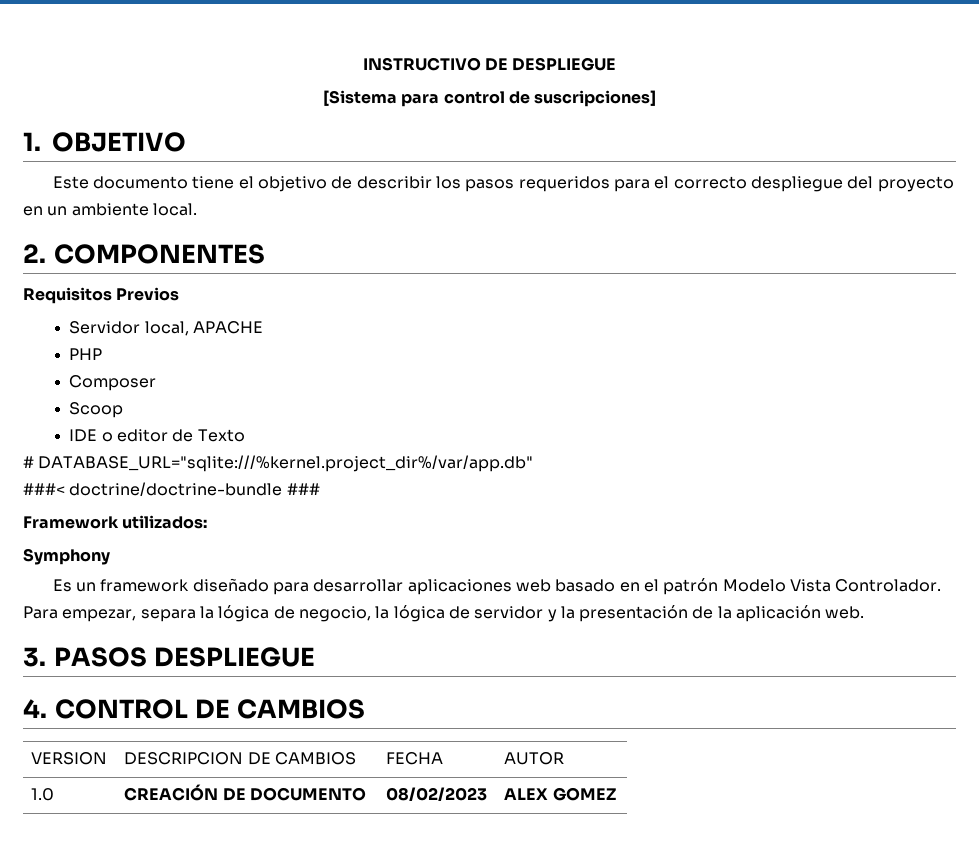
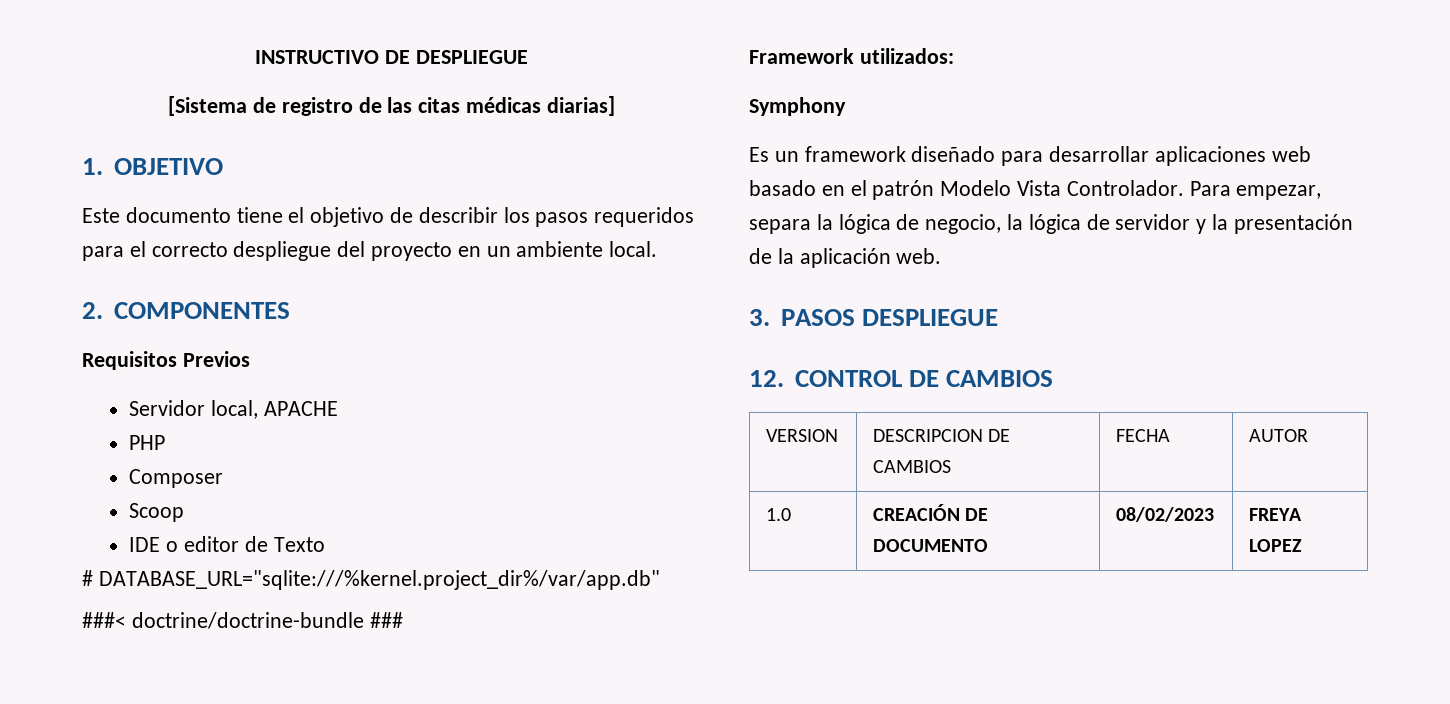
[401,90,657,107] para control de suscripciones] -> [252,96,615,116] de registro de las citas médicas diarias]
[23,699,47,718] 4. -> [749,370,784,387] 12.
[504,787,616,801] ALEX GOMEZ -> [1249,508,1303,521] [1249,539,1303,552] FREYA LOPEZ

